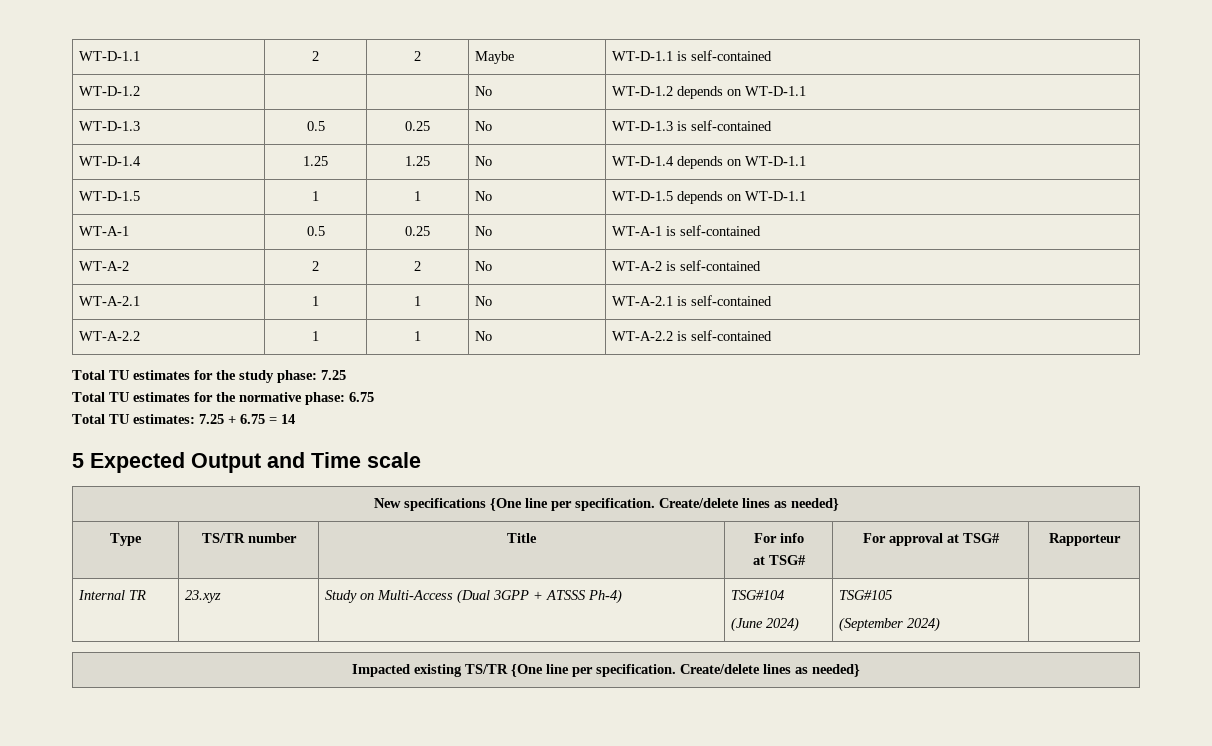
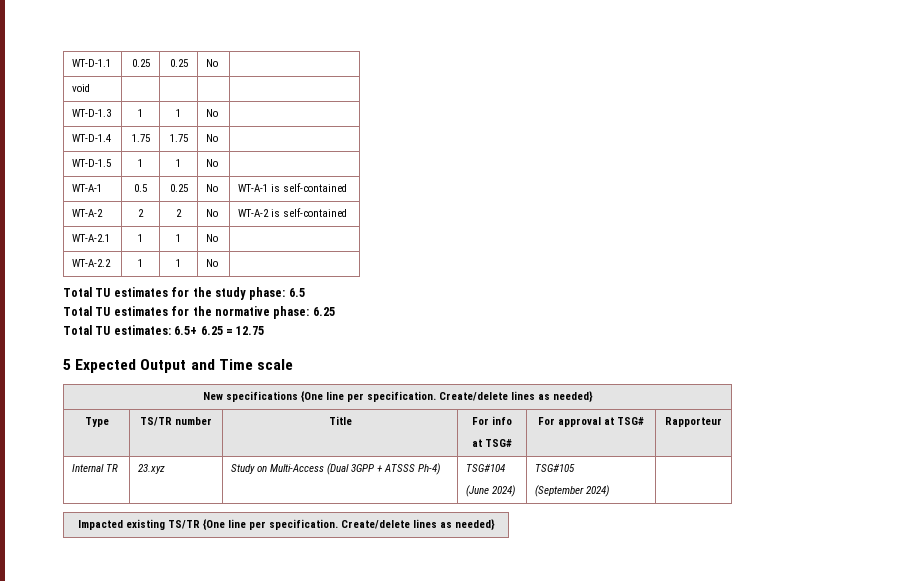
[312,51,319,61] [414,51,421,61] [475,51,515,64] [612,50,773,61] [79,86,141,96] [475,86,493,96] [612,86,807,99] [79,121,141,131] [306,121,325,131] [405,121,430,131] [475,121,493,131] [612,120,773,131] 2 | 2 | Maybe | WT-D-1.1 is self-contained // WT-D-1.2 | | | No | WT-D-1.2 depends on WT-D-1.1 // WT-D-1.3 | 0.5 | 0.25 | No | WT-D-1.3 is self-contained -> [131,59,150,67] [169,59,188,67] [206,59,219,67] [72,84,91,92] [72,109,112,117] [138,109,143,117] [176,109,181,117] [206,109,219,117] 0.25 | 0.25 | No | // void | | | | // WT-D-1.3 | 1 | 1 | No |
[303,156,328,166] [405,156,430,166] [475,156,493,166] [612,156,807,169] 1.25 | 1.25 | No | WT-D-1.4 depends on WT-D-1.1 -> [131,134,150,142] [169,134,188,142] [206,134,219,142] 1.75 | 1.75 | No |
[612,191,807,204] WT-D-1.5 depends on WT-D-1.1 -> (219, 163) none
[612,295,773,306] WT-A-2.1 is self-contained -> (219, 238) none
[612,330,773,341] WT-A-2.2 is self-contained -> (219, 263) none
[321,370,346,380] 7.25 -> [288,288,305,297] 6.5
[349,392,374,402] 6.75 -> [312,307,335,316] 6.25
[199,414,295,424] 7.25 + 6.75 = 14 -> [174,326,265,335] 6.5+ 6.25 = 12.75

